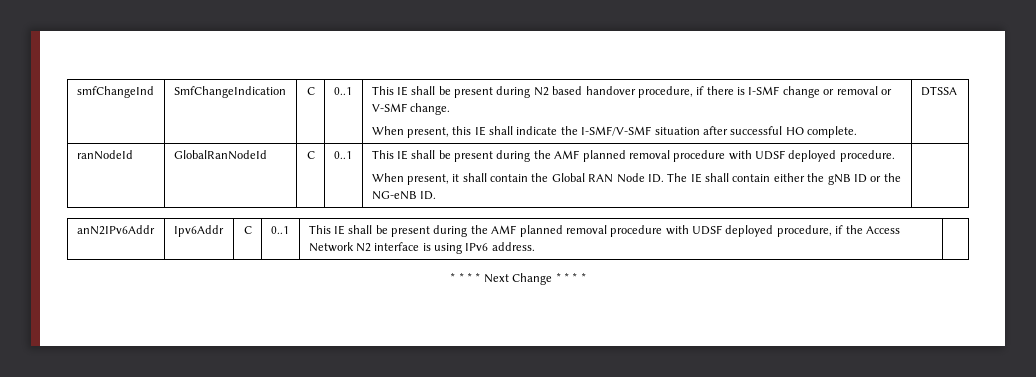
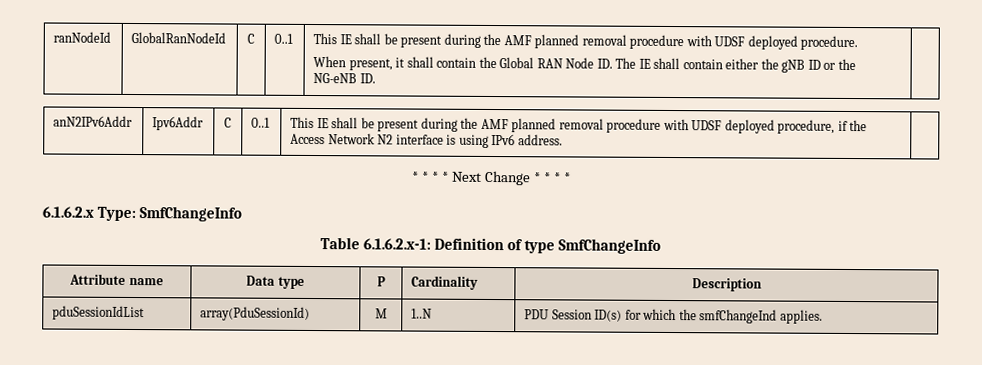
[76,86,154,98] [173,86,286,98] [306,87,315,95] [333,87,352,95] [371,86,892,98] [371,103,450,115] [371,126,858,138] [920,86,957,96] smfChangeInd | SmfChangeIndication | C | 0..1 | This IE shall be present during N2 based handover procedure, if there is I-SMF change or removal or V-SMF change. // When present, this IE shall indicate the I-SMF/V-SMF situation after successful HO complete. | DTSSA // -> (53, 37) none
(586, 277) none -> [42,206,242,222] [320,237,661,254] [69,273,164,286] [246,275,305,289] [376,276,386,287] [411,275,479,290] [691,278,762,292] [52,305,146,321] [200,306,311,321] [374,308,388,319] [411,308,433,319] [524,308,823,324] // 6.1.6.2.x Type: SmfChangeInfo // Table 6.1.6.2.x-1: Definition of type SmfChangeInfo // Attribute name | Data type | P | Cardinality | Description // pduSessionIdList | array(PduSessionId) | M | 1..N | PDU Session ID(s) for which the smfChangeInd applies.

